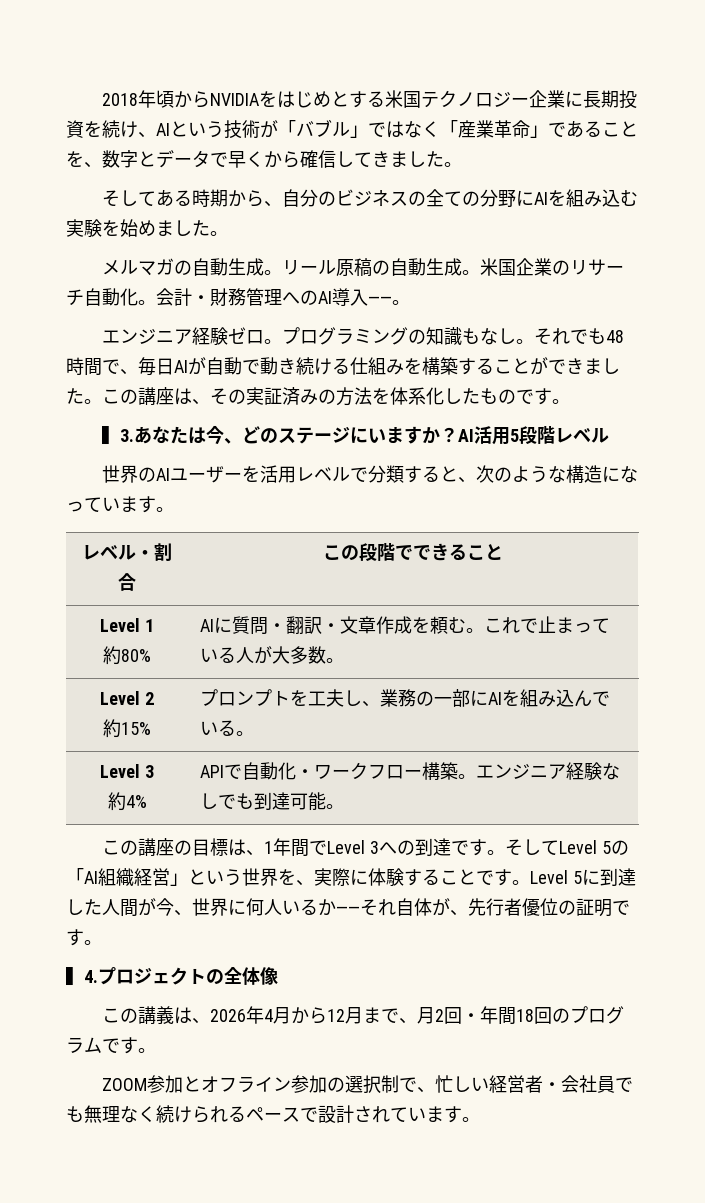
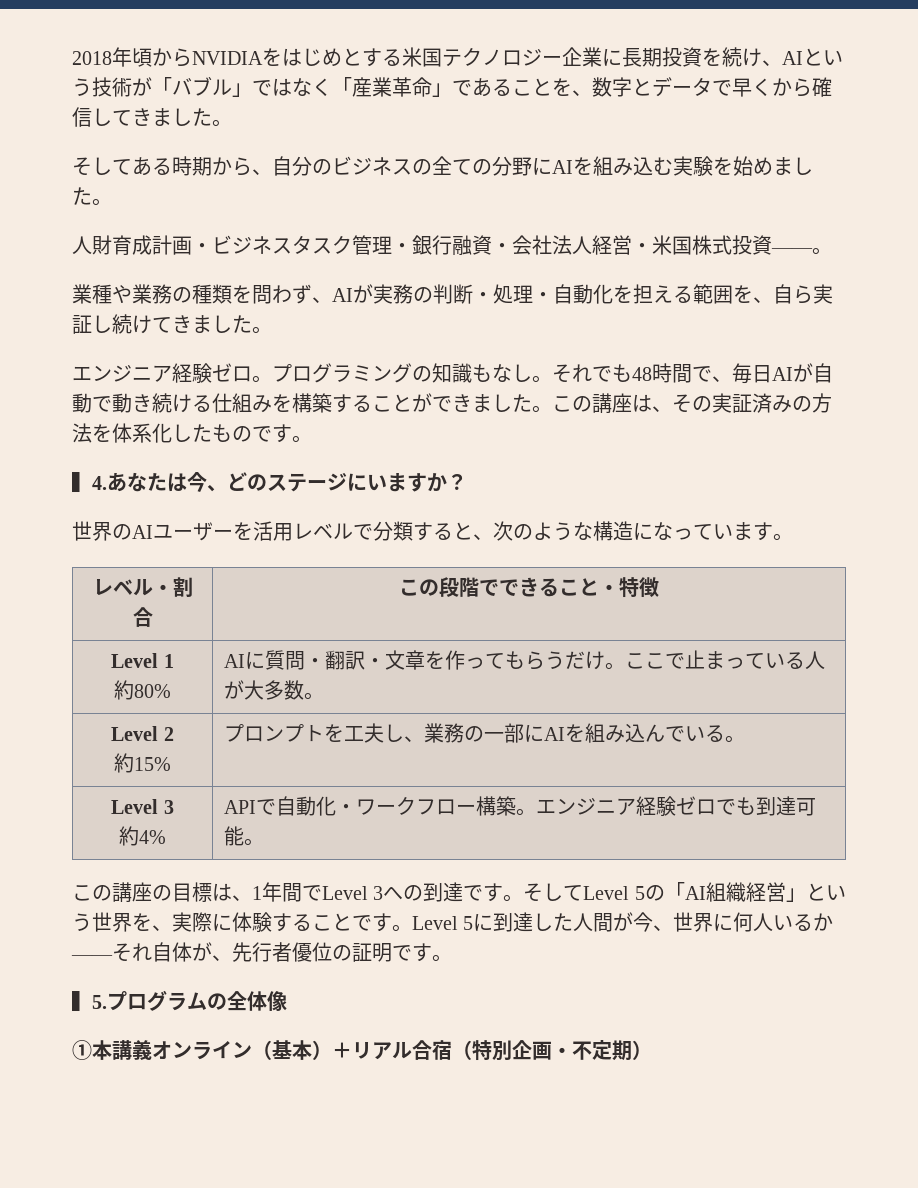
[102,258,625,277] [66,288,392,306] メルマガの自動生成。リール原稿の自動生成。米国企業のリサーチ自動化。会計・財務管理へのAI導入—— -> [72,235,832,255] [72,284,833,304] [72,314,252,334] 人財育成計画・ビジネスタスク管理・銀行融資・会社法人経営・米国株式投資——。 // 業種や業務の種類を問わず、AIが実務の判断・処理・自動化を担える範囲を、自ら実証し続けてきました
[102,426,135,445] ▍3. -> [72,472,107,493] ▍4.
[458,426,610,445] AI活用5段階レベル -> (467, 482) none
(503, 552) none -> [599,577,659,598] ・特徴
[375,616,520,634] 作成を頼む。これ -> [425,650,666,670] を作ってもらうだけ。ここ
[601,763,620,780] [199,793,218,809] なし -> [676,796,717,815] ゼロ
[66,967,278,986] [102,1006,625,1025] [66,1037,156,1054] [102,1075,634,1094] [66,1105,480,1123] ▍4.プロジェクトの全体像 // この講義は、2026年4月から12月まで、月2回・年間18回のプログラムです。 // ZOOM参加とオフライン参加の選択制で、忙しい経営者・会社員でも無理なく続けられるペースで設計されています。 -> [72,990,287,1012] [72,1040,652,1061] ▍5.プログラムの全体像 // ①本講義オンライン（基本）＋リアル合宿（特別企画・不定期）

